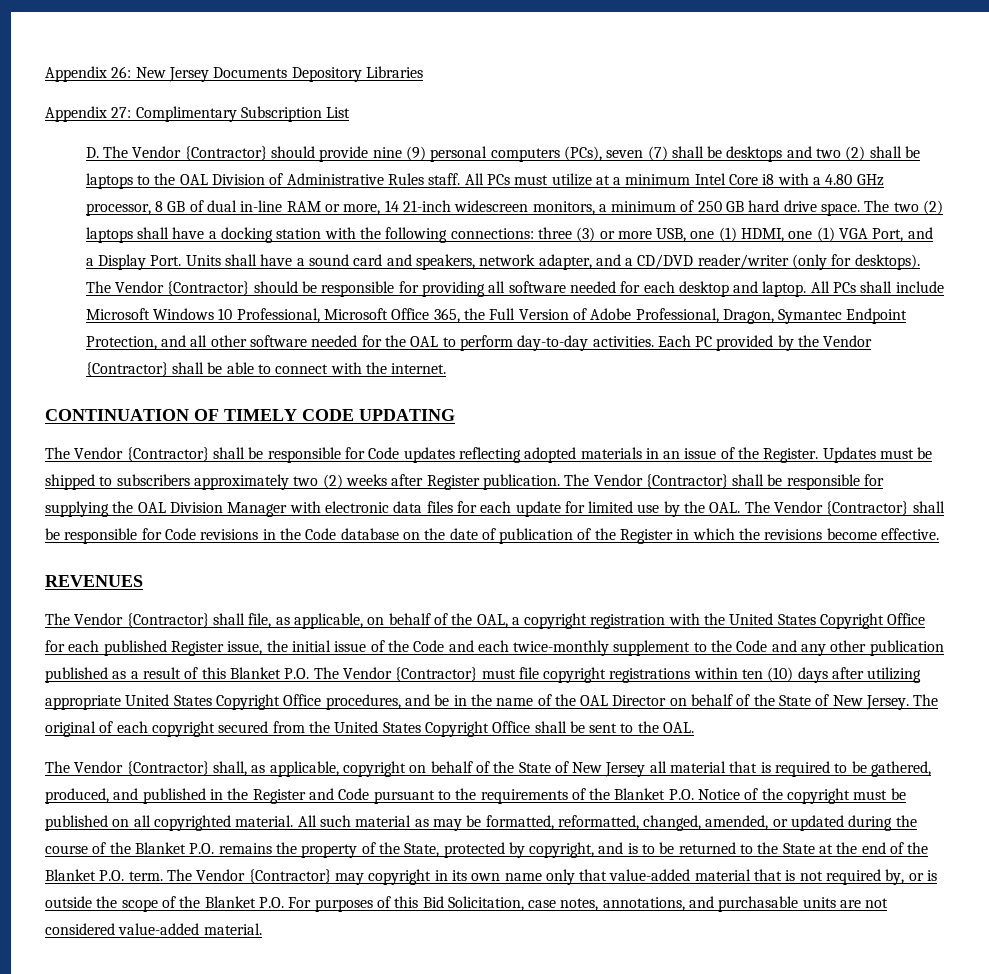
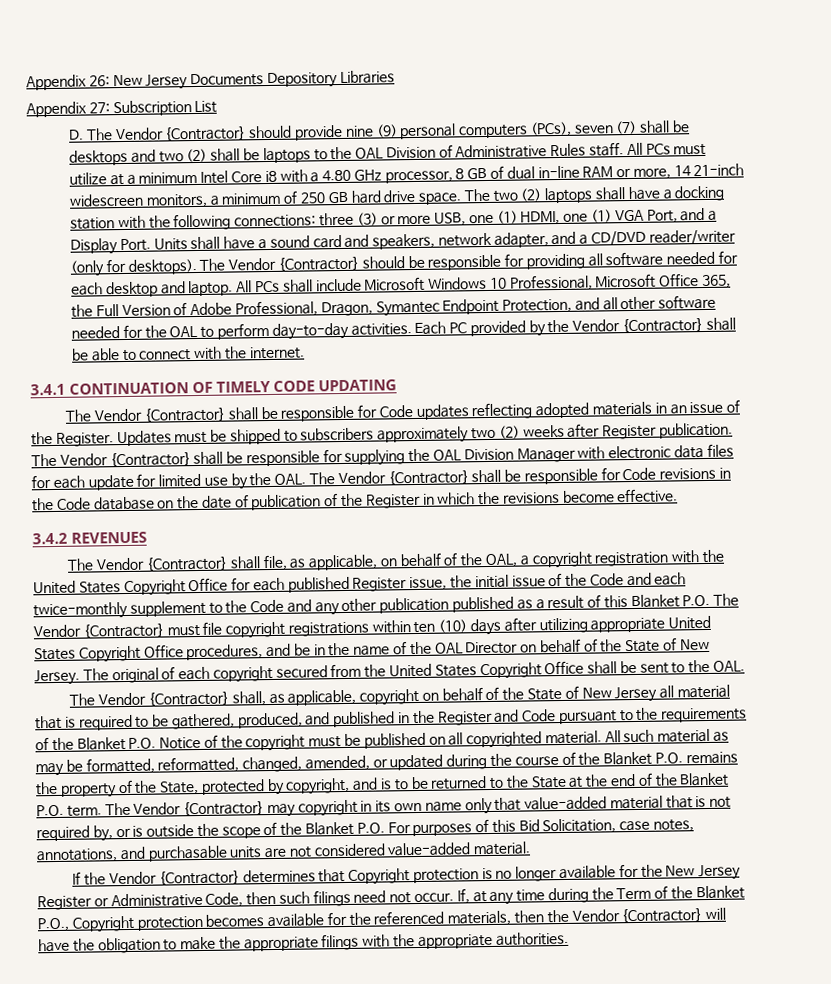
[135,106,237,122] Complimentary -> (110, 108) none
(447, 368) none -> [30,383,66,396] 3.4.1
(940, 534) none -> [32,532,68,545] 3.4.2
(262, 929) none -> [72,863,742,886] [37,885,745,911] [37,907,727,933] [38,931,569,954] // If the Vendor {Contractor} determines that Copyright protection is no longer available for the New Jersey Register or Administrative Code, then such filings need not occur. If, at any time during the Term of the Blanket P.O., Copyright protection becomes available for the referenced materials, then the Vendor {Contractor} will have the obligation to make the appropriate filings with the appropriate authorities.

